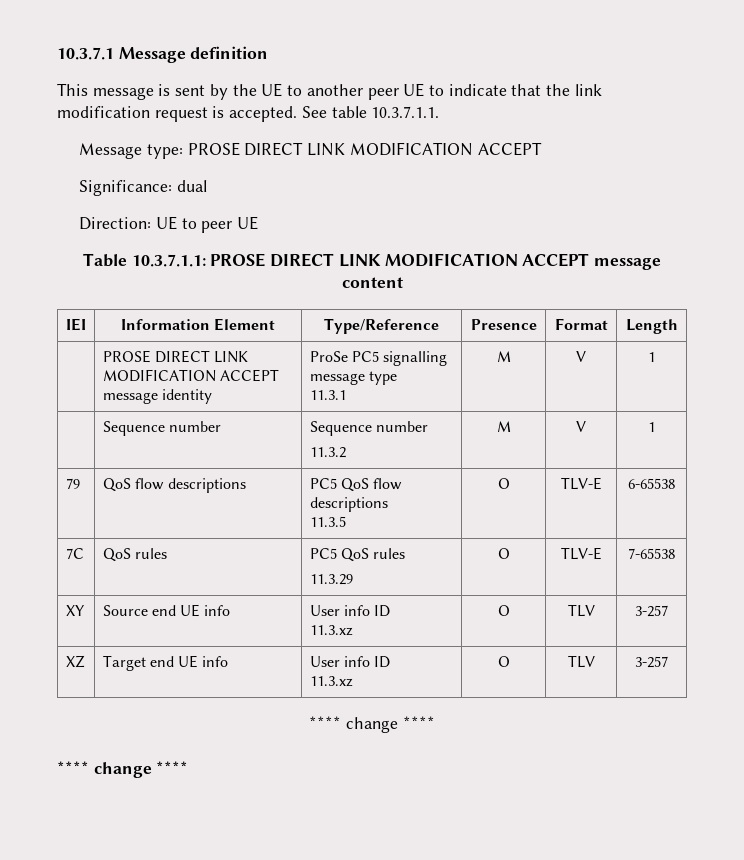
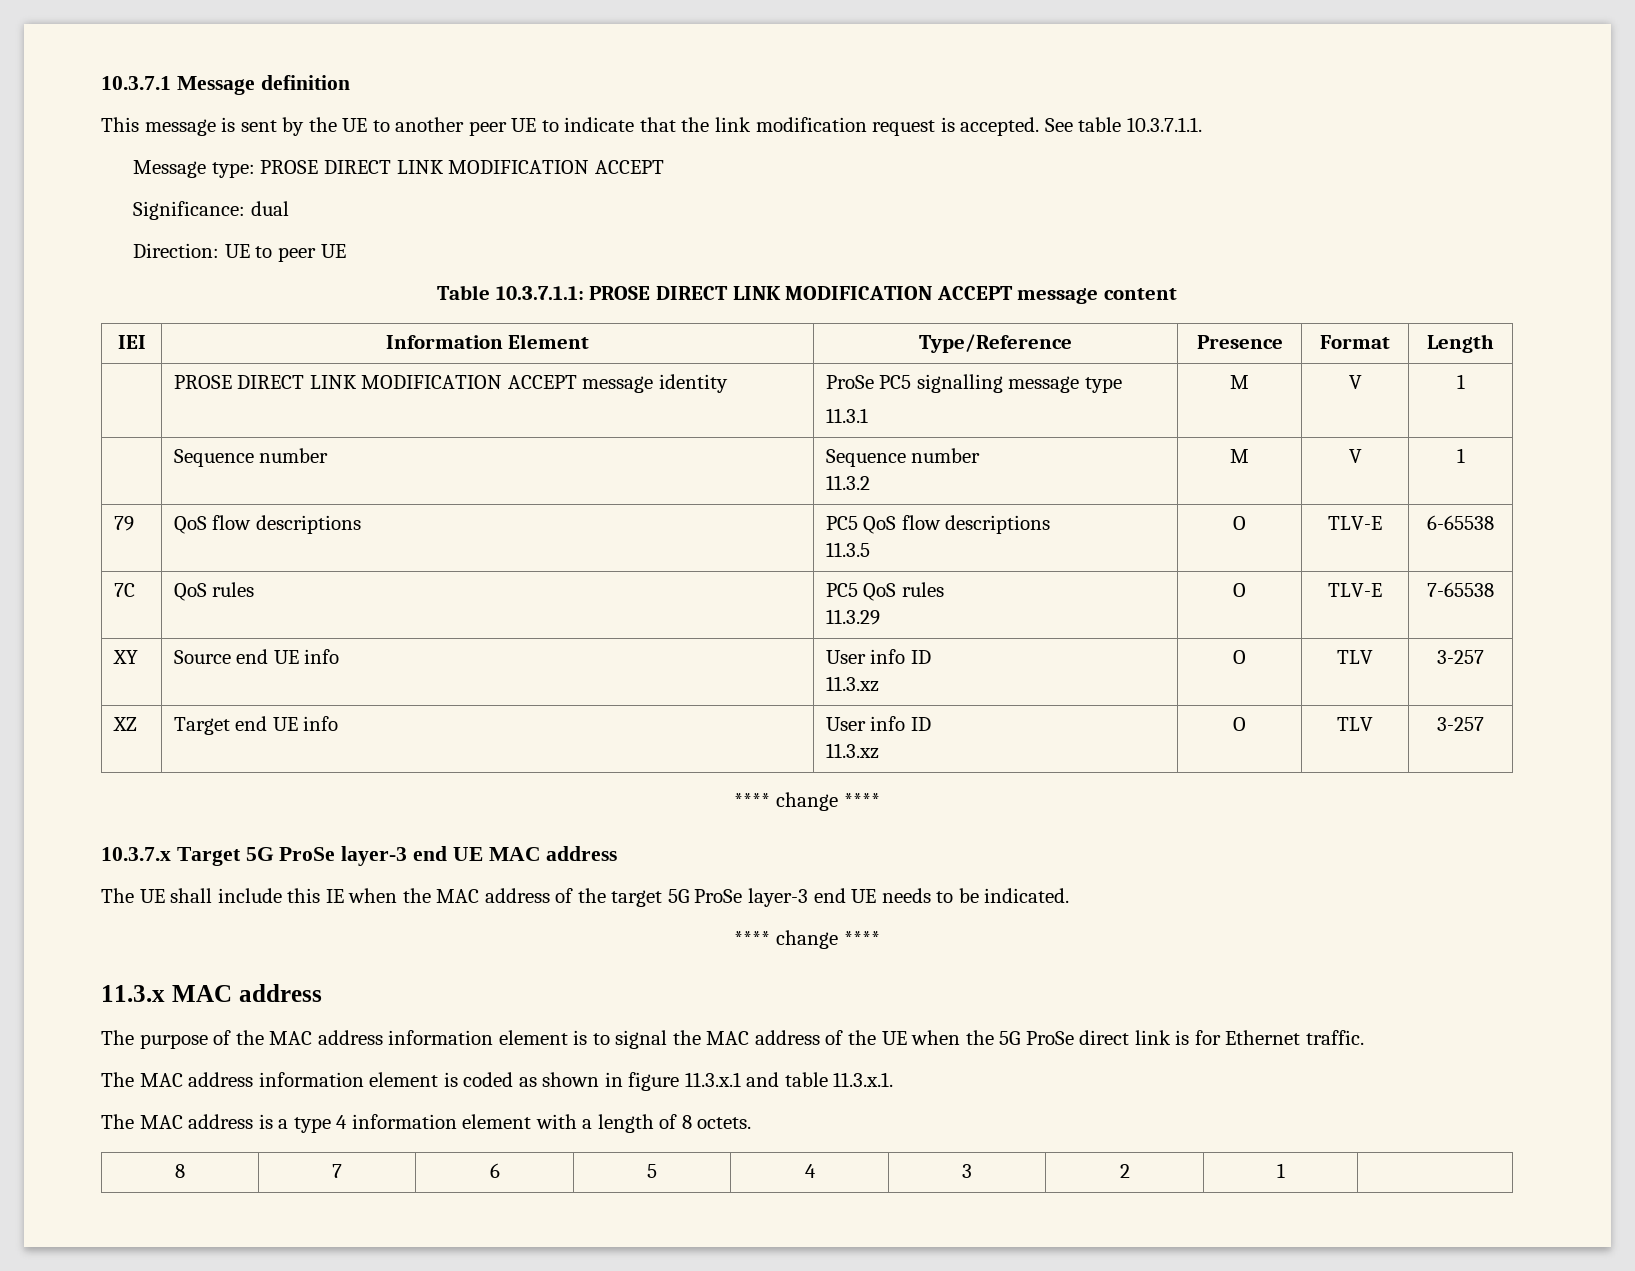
[57,761,189,778] **** change **** -> [101,846,618,866] [101,888,1070,907] [734,930,880,949] [101,984,322,1002] [101,1030,1364,1049] [101,1072,894,1091] [101,1114,752,1133] [175,1164,185,1178] [332,1164,342,1178] [489,1163,500,1178] [647,1164,657,1178] [804,1164,816,1178] [962,1164,972,1178] [1119,1164,1130,1178] [1276,1163,1285,1178] 10.3.7.x Target 5G ProSe layer-3 end UE MAC address // The UE shall include this IE when the MAC address of the target 5G ProSe layer-3 end UE needs to be indicated. // **** change **** // 11.3.x MAC address // The purpose of the MAC address information element is to signal the MAC address of the UE when the 5G ProSe direct link is for Ethernet traffic. // The MAC address information element is coded as shown in figure 11.3.x.1 and table 11.3.x.1. // The MAC address is a type 4 information element with a length of 8 octets. // 8 | 7 | 6 | 5 | 4 | 3 | 2 | 1 |

